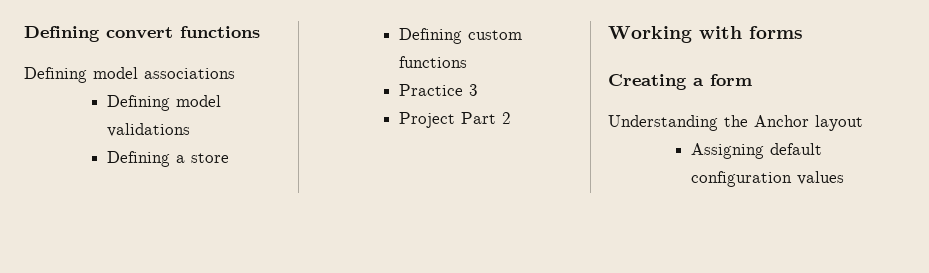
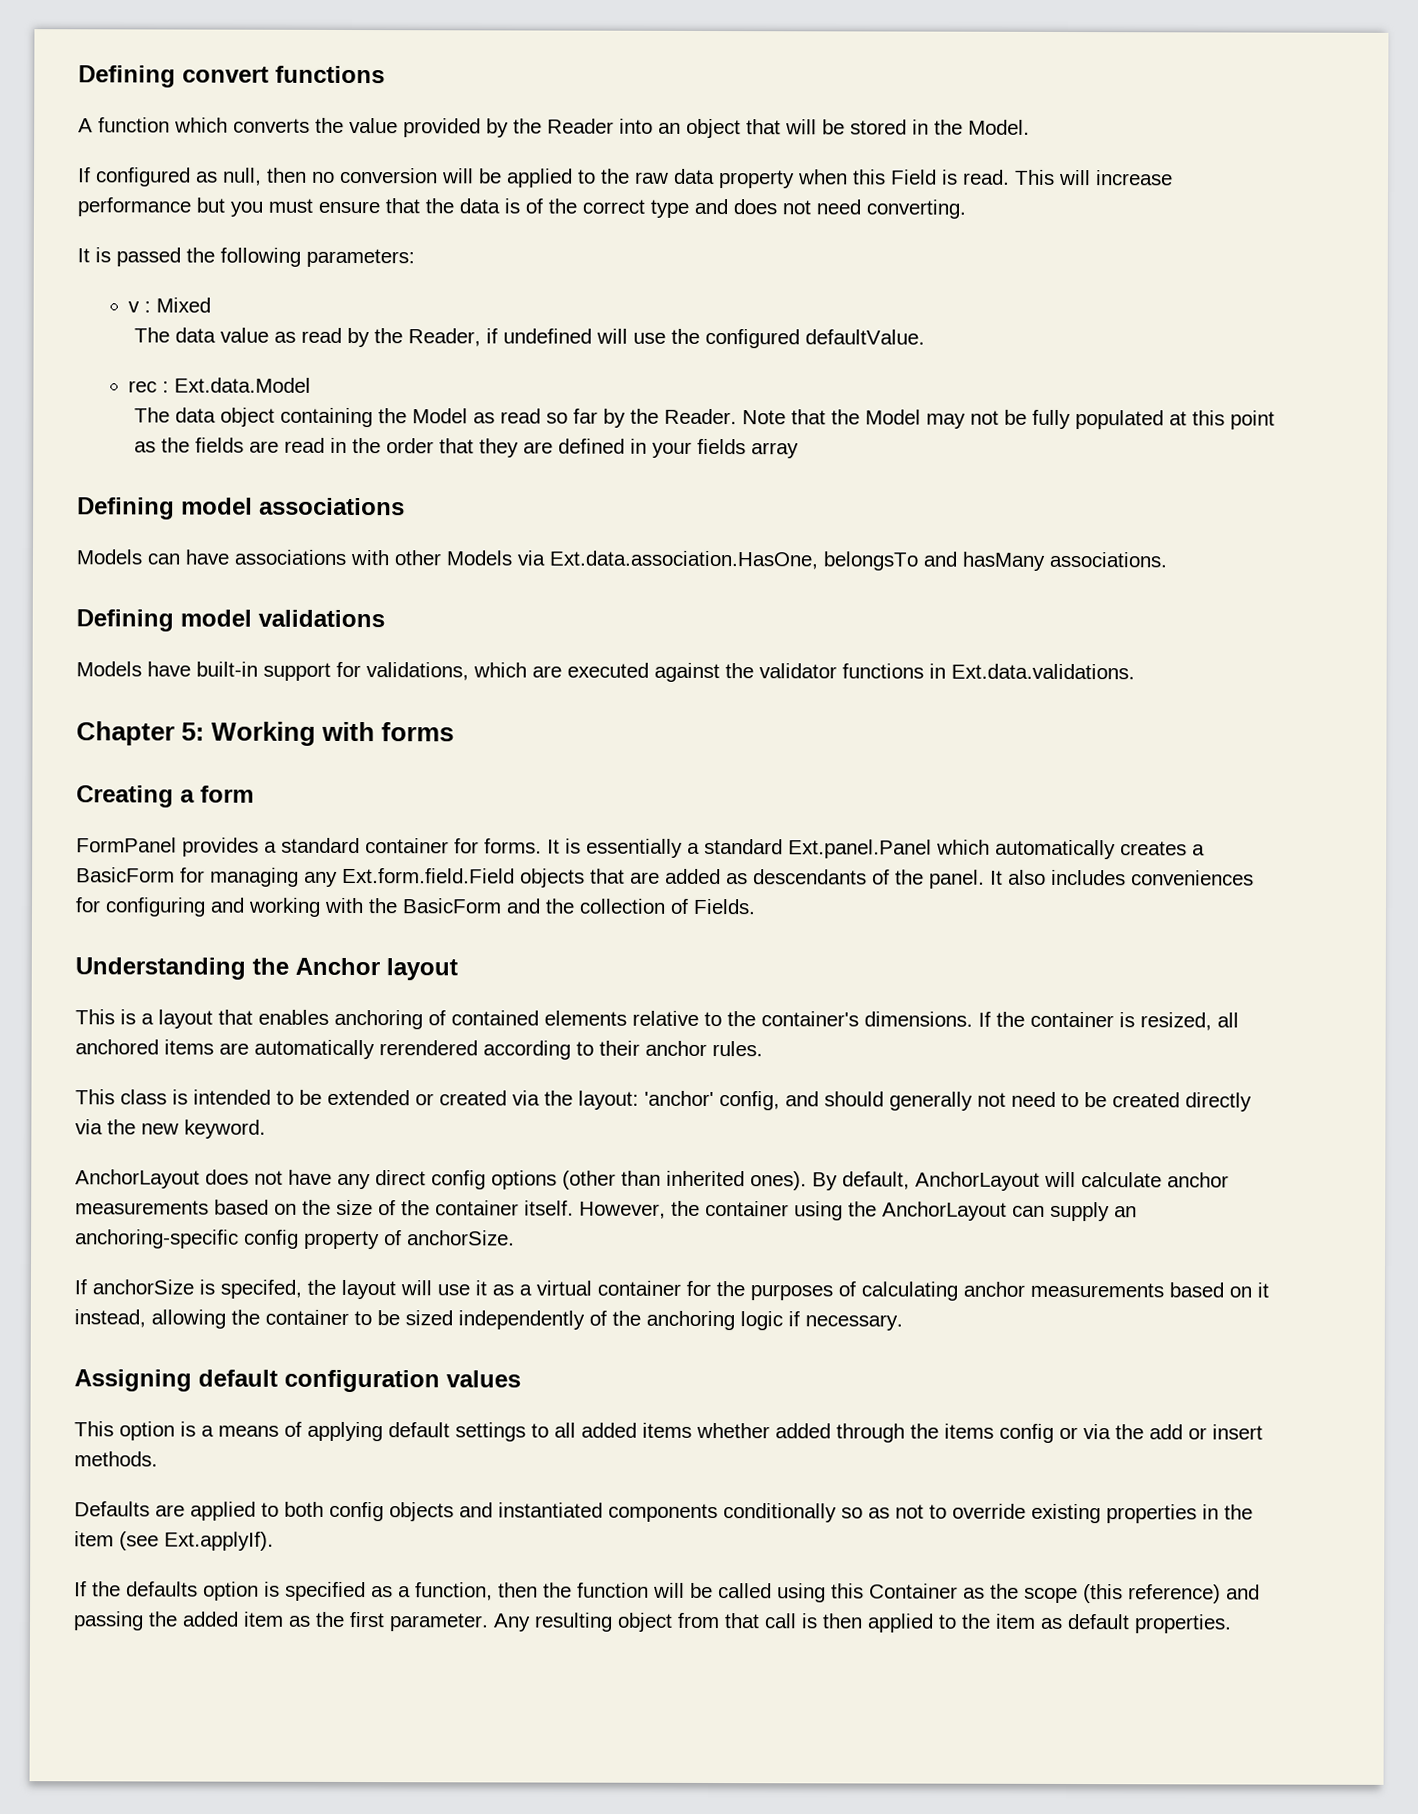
[24,67,235,83] [106,95,221,111] [106,123,190,137] [106,151,229,167] [398,28,522,44] [398,56,467,68] [398,84,478,96] [398,112,511,128] Defining model associations // Defining model validations // Defining a store // Defining custom functions // Practice 3 // Project Part 2 // -> [78,117,1030,139] [78,167,1173,189] [77,197,966,219] [77,247,415,268] [128,297,212,313] [134,327,926,349] [128,377,312,393] [134,407,1276,430] [134,437,800,459] [77,497,405,520] [76,549,1167,571] [76,609,385,632] [76,661,1135,683] [76,721,206,746] A function which converts the value provided by the Reader into an object that will be stored in the Model. // If configured as null, then no conversion will be applied to the raw data property when this Field is read. This will increase performance but you must ensure that the data is of the correct type and does not need converting. // It is passed the following parameters: // v : Mixed // The data value as read by the Reader, if undefined will use the configured defaultValue. // rec : Ext.data.Model // The data object containing the Model as read so far by the Reader. Note that the Model may not be fully populated at this point as the fields are read in the order that they are defined in your fields array // Defining model associations // Models can have associations with other Models via Ext.data.association.HasOne, belongsTo and hasMany associations. // Defining model validations // Models have built-in support for validations, which are executed against the validator functions in Ext.data.validations. // Chapter 5:
[608,115,863,131] [690,143,822,159] [690,171,844,187] Understanding the Anchor layout // Assigning default configuration values -> [76,837,1205,860] [76,867,1254,889] [75,897,756,917] [75,957,458,981] [75,1009,1239,1031] [75,1039,763,1060] [75,1089,1252,1112] [75,1119,266,1139] [75,1169,1229,1191] [75,1199,1137,1222] [75,1229,515,1250] [74,1279,1269,1301] [74,1309,903,1331] [74,1369,521,1393] [74,1421,1263,1443] [74,1451,158,1467] [74,1501,1253,1524] [74,1531,274,1551] [74,1581,1260,1604] [73,1611,1232,1634] FormPanel provides a standard container for forms. It is essentially a standard Ext.panel.Panel which automatically creates a BasicForm for managing any Ext.form.field.Field objects that are added as descendants of the panel. It also includes conveniences for configuring and working with the BasicForm and the collection of Fields. // Understanding the Anchor layout // This is a layout that enables anchoring of contained elements relative to the container's dimensions. If the container is resized, all anchored items are automatically rerendered according to their anchor rules. // This class is intended to be extended or created via the layout: 'anchor' config, and should generally not need to be created directly via the new keyword. // AnchorLayout does not have any direct config options (other than inherited ones). By default, AnchorLayout will calculate anchor measurements based on the size of the container itself. However, the container using the AnchorLayout can supply an anchoring-specific config property of anchorSize. // If anchorSize is specifed, the layout will use it as a virtual container for the purposes of calculating anchor measurements based on it instead, allowing the container to be sized independently of the anchoring logic if necessary. // Assigning default configuration values // This option is a means of applying default settings to all added items whether added through the items config or via the add or insert methods. // Defaults are applied to both config objects and instantiated components conditionally so as not to override existing properties in the item (see Ext.applyIf). // If the defaults option is specified as a function, then the function will be called using this Container as the scope (this reference) and passing the added item as the first parameter. Any resulting object from that call is then applied to the item as default properties.

